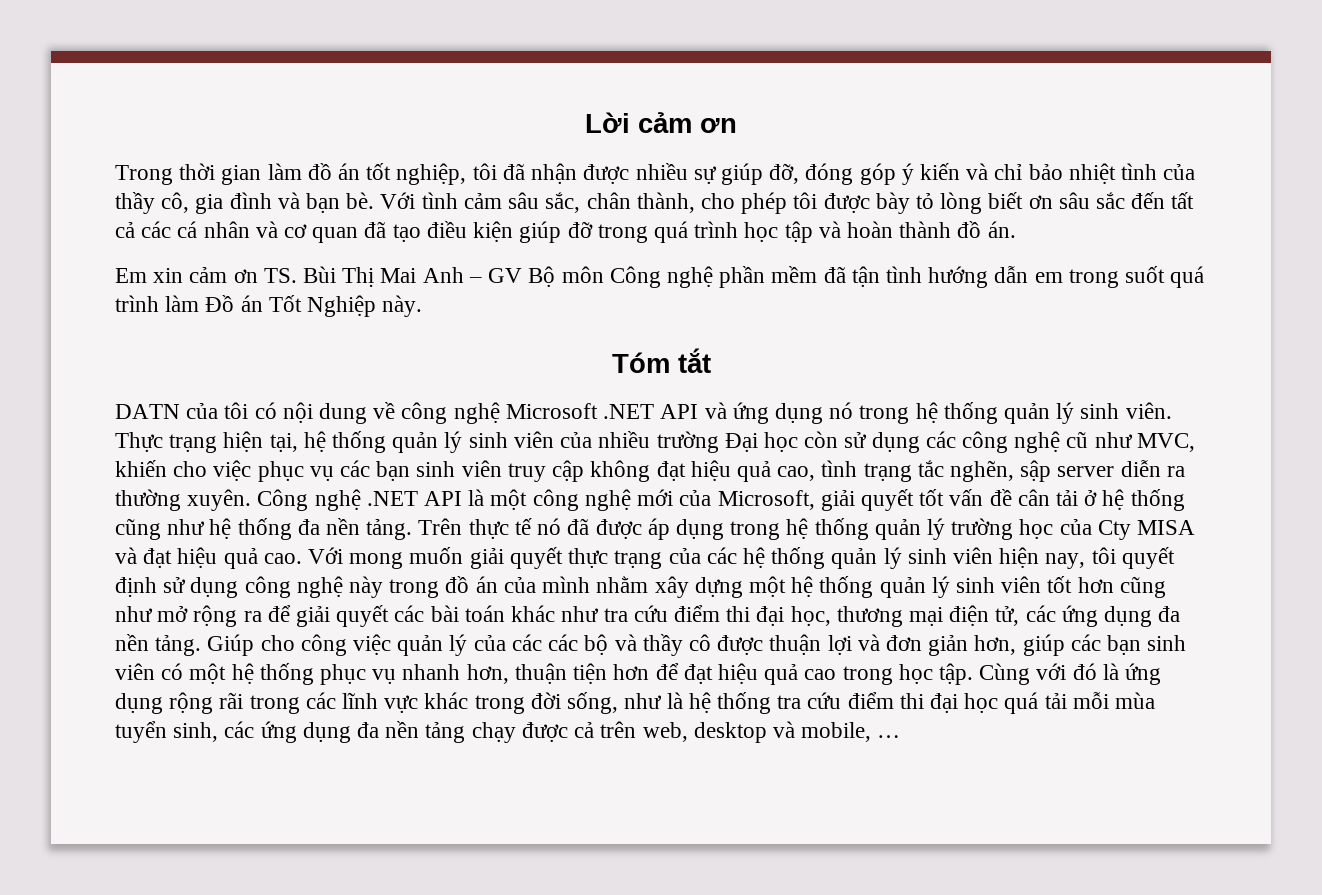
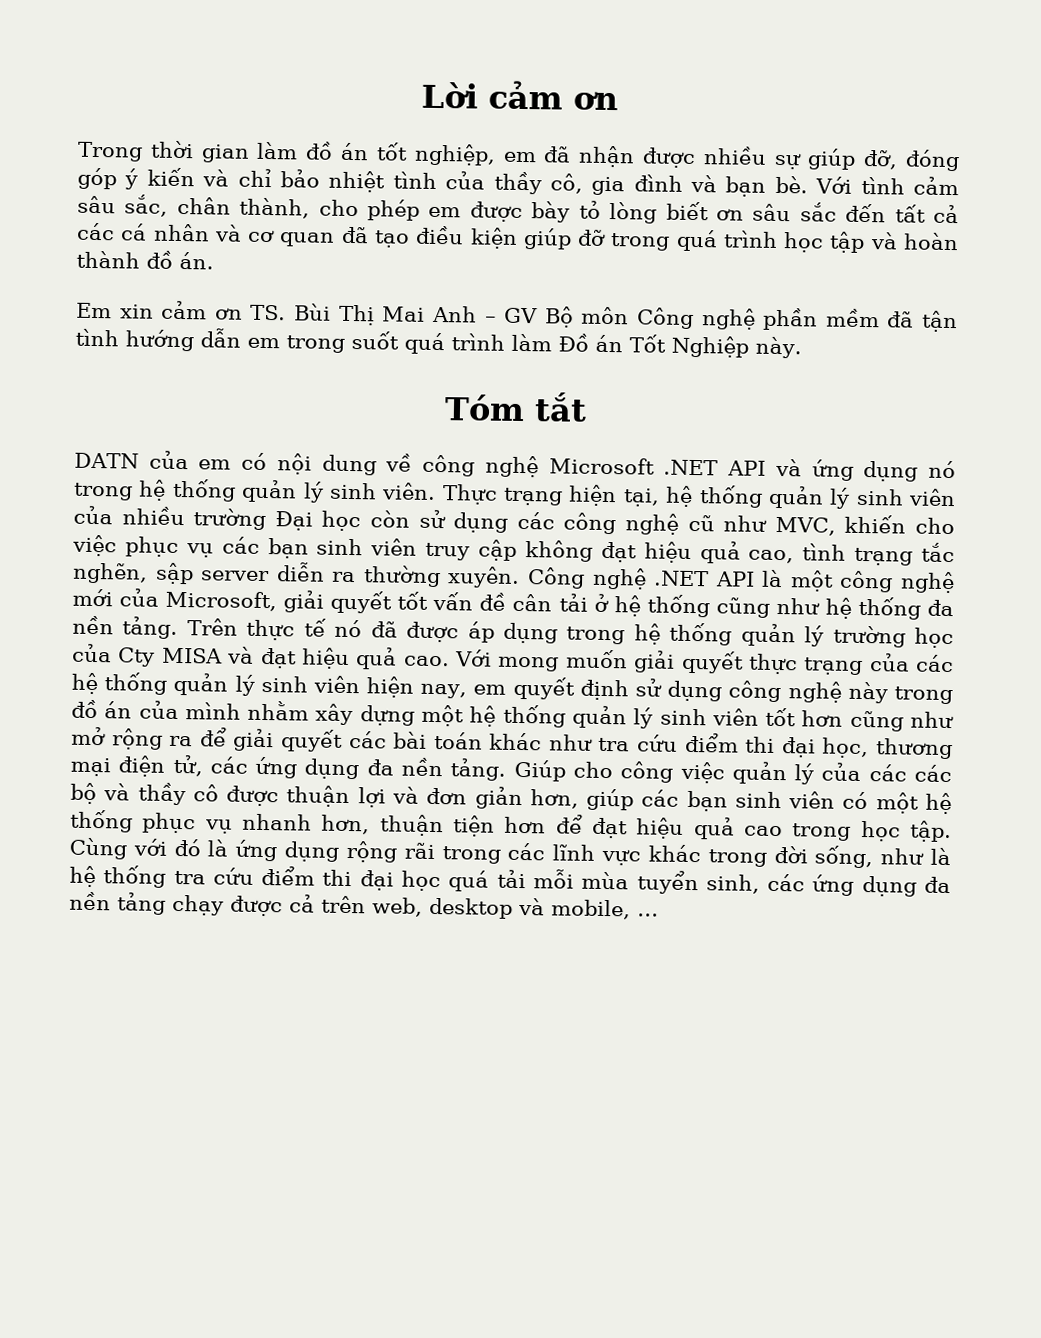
[472,163,497,180] tôi -> [502,151,537,163] em
[793,192,818,209] tôi -> [428,206,462,218] em
[224,402,249,419] tôi -> [198,459,232,470] em
[1091,547,1116,564] tôi -> [473,684,507,695] em

